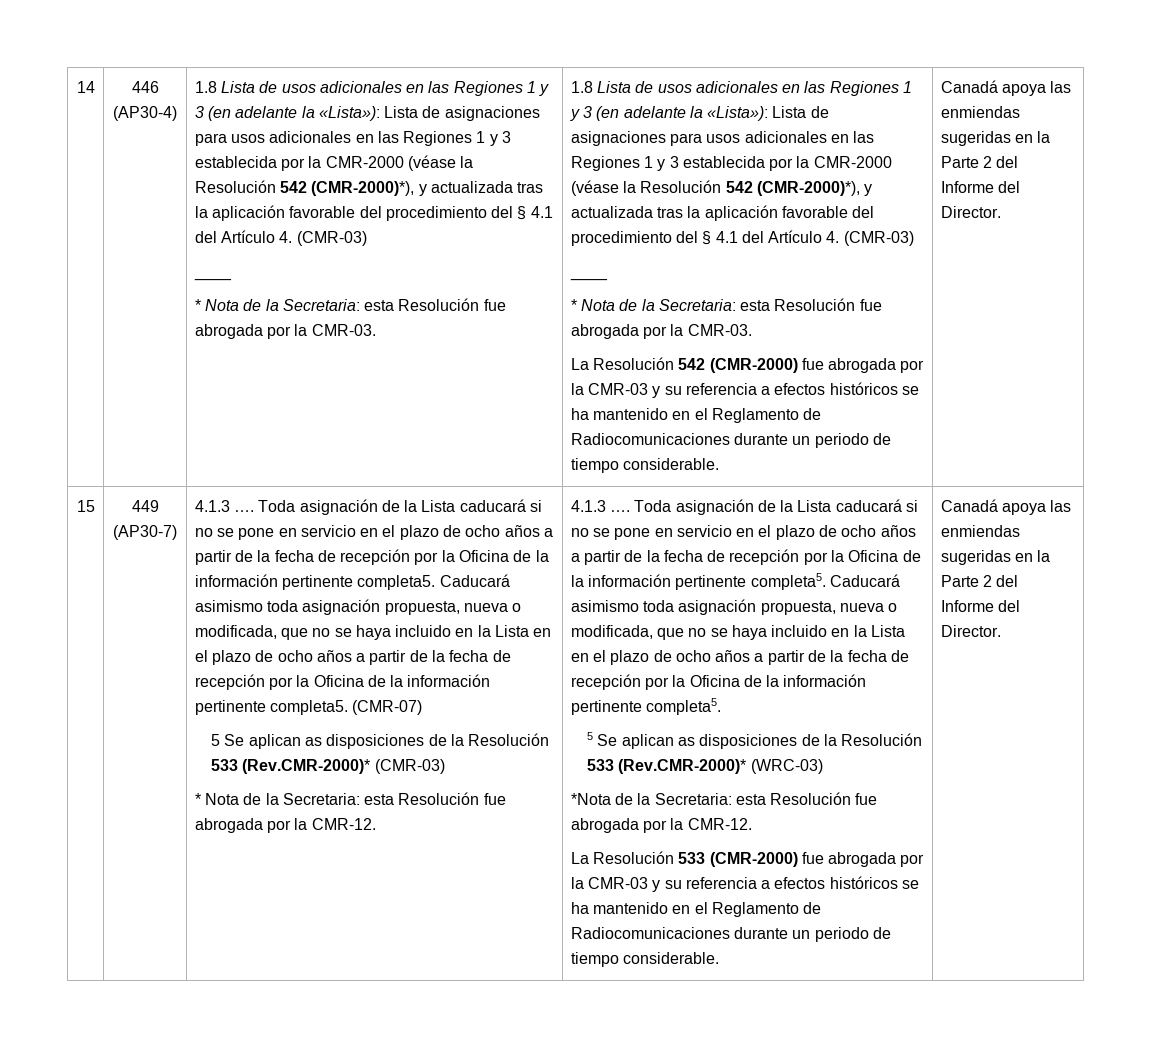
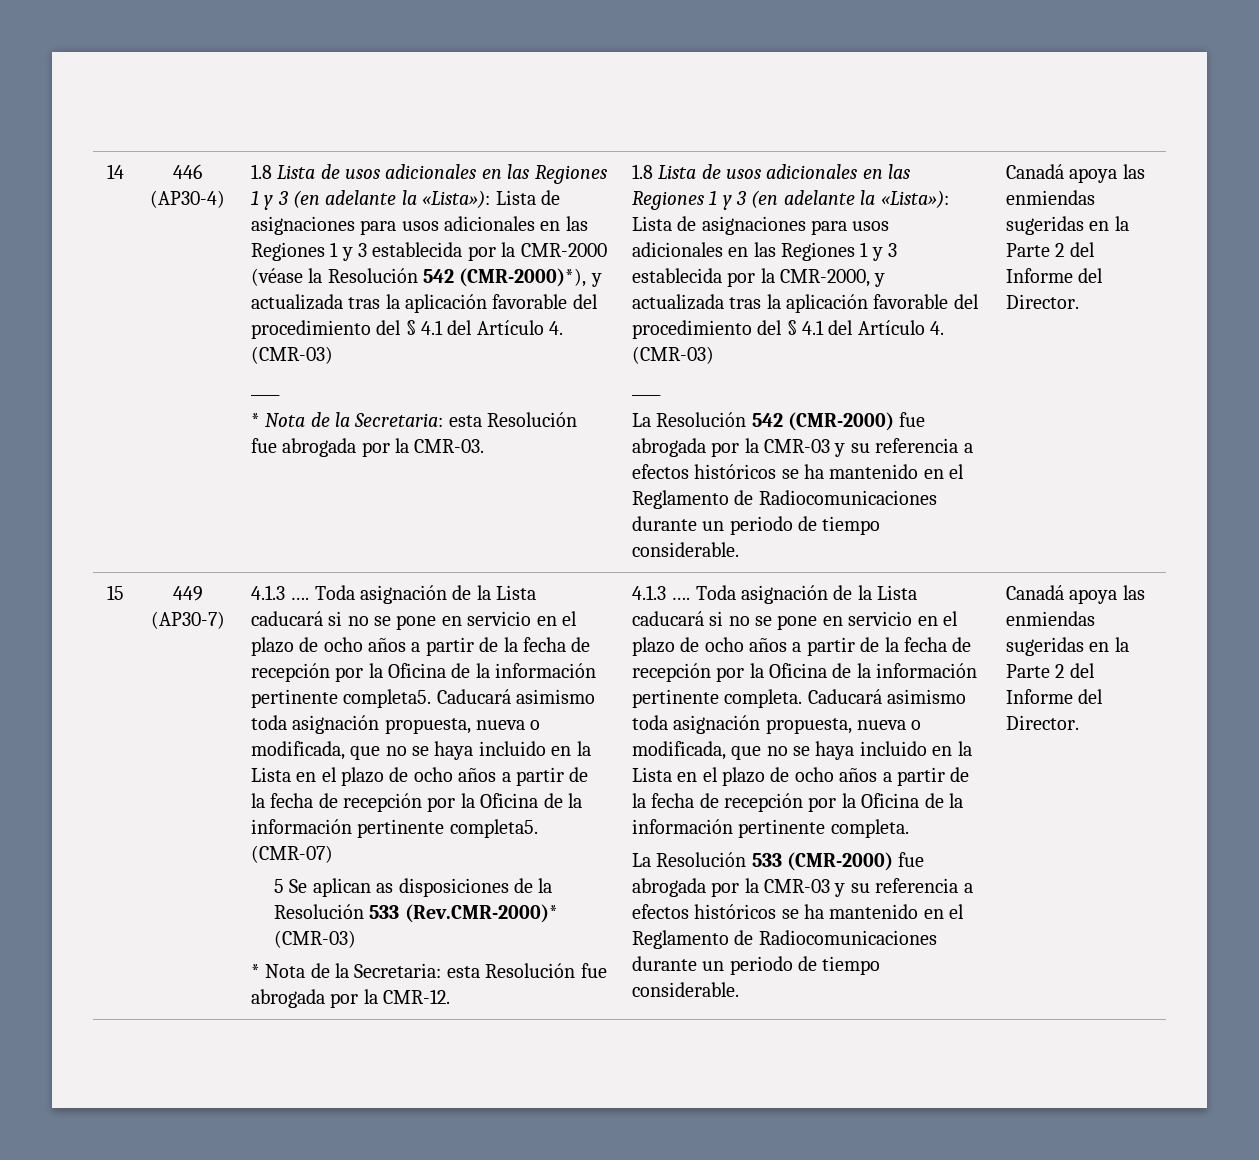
[813,156,892,168] [570,180,860,196] CMR-2000 (véase la Resolución 542 (CMR-2000)*), -> [780,269,871,287] CMR-2000,
[570,298,882,311] [570,324,752,339] // * Nota de la Secretaria: esta Resolución fue abrogada por la CMR-03. -> (661, 395) none
[750,573,826,590] completa5. -> [724,689,803,708] completa.
[645,698,721,715] [587,732,923,749] [587,759,823,774] [570,792,878,805] [570,818,752,833] completa5. // 5 Se aplican as disposiciones de la Resolución 533 (Rev.CMR-2000)* (WRC-03) // *Nota de la Secretaria: esta Resolución fue abrogada por la CMR-12. -> [830,819,909,838] completa.

